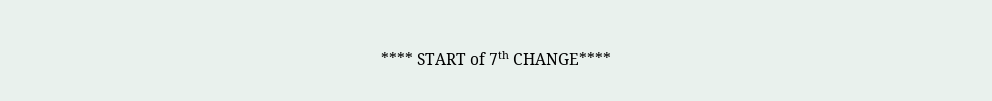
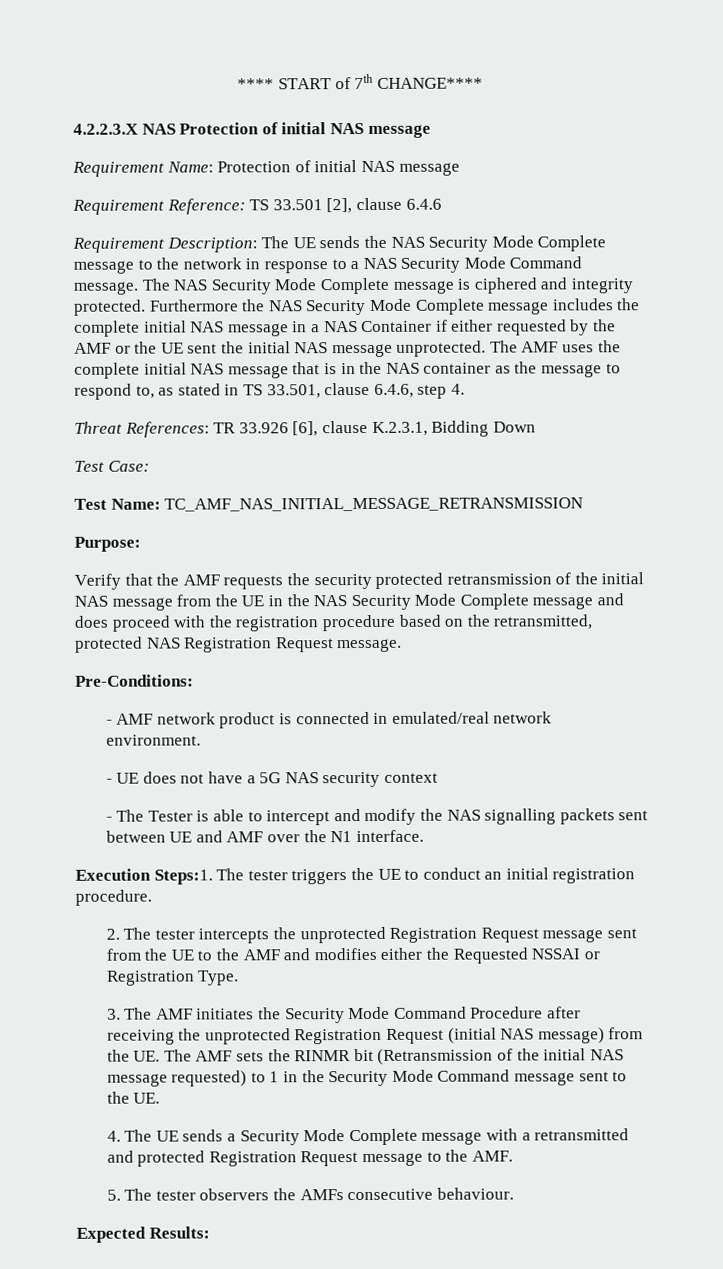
(612, 58) none -> [73,122,431,138] [72,160,460,177] [72,197,442,215] [72,235,607,253] [73,256,583,274] [73,277,633,295] [74,298,641,316] [74,319,617,337] [74,340,621,358] [74,361,621,379] [74,382,465,400] [74,420,536,438] [74,460,150,472] [74,497,584,512] [74,536,141,552] [74,572,645,590] [74,593,625,611] [74,614,593,632] [75,636,403,653] [75,674,194,687] [105,711,553,729] [105,734,201,746] [105,771,438,788] [105,808,649,826] [105,829,424,843] [75,867,636,885] [75,889,152,906] [105,926,637,944] [105,947,600,964] [105,970,240,986] [106,1006,581,1024] [106,1027,644,1045] [106,1048,624,1065] [106,1069,628,1087] [106,1091,161,1104] [106,1128,630,1146] [106,1149,513,1167] [106,1187,514,1201] [76,1226,210,1243] // 4.2.2.3.X NAS Protection of initial NAS message // Requirement Name: Protection of initial NAS message // Requirement Reference: TS 33.501 [2], clause 6.4.6 // Requirement Description: The UE sends the NAS Security Mode Complete message to the network in response to a NAS Security Mode Command message. The NAS Security Mode Complete message is ciphered and integrity protected. Furthermore the NAS Security Mode Complete message includes the complete initial NAS message in a NAS Container if either requested by the AMF or the UE sent the initial NAS message unprotected. The AMF uses the complete initial NAS message that is in the NAS container as the message to respond to, as stated in TS 33.501, clause 6.4.6, step 4. // Threat References: TR 33.926 [6], clause K.2.3.1, Bidding Down // Test Case: // Test Name: TC_AMF_NAS_INITIAL_MESSAGE_RETRANSMISSION // Purpose: // Verify that the AMF requests the security protected retransmission of the initial NAS message from the UE in the NAS Security Mode Complete message and does proceed with the registration procedure based on the retransmitted, protected NAS Registration Request message. // Pre-Conditions: // - AMF network product is connected in emulated/real network environment. // - UE does not have a 5G NAS security context // - The Tester is able to intercept and modify the NAS signalling packets sent between UE and AMF over the N1 interface. // Execution Steps:1. The tester triggers the UE to conduct an initial registration procedure. // 2. The tester intercepts the unprotected Registration Request message sent from the UE to the AMF and modifies either the Requested NSSAI or Registration Type. // 3. The AMF initiates the Security Mode Command Procedure after receiving the unprotected Registration Request (initial NAS message) from the UE. The AMF sets the RINMR bit (Retransmission of the initial NAS message requested) to 1 in the Security Mode Command message sent to the UE. // 4. The UE sends a Security Mode Complete message with a retransmitted and protected Registration Request message to the AMF. // 5. The tester observers the AMFs consecutive behaviour. // Expected Results:

